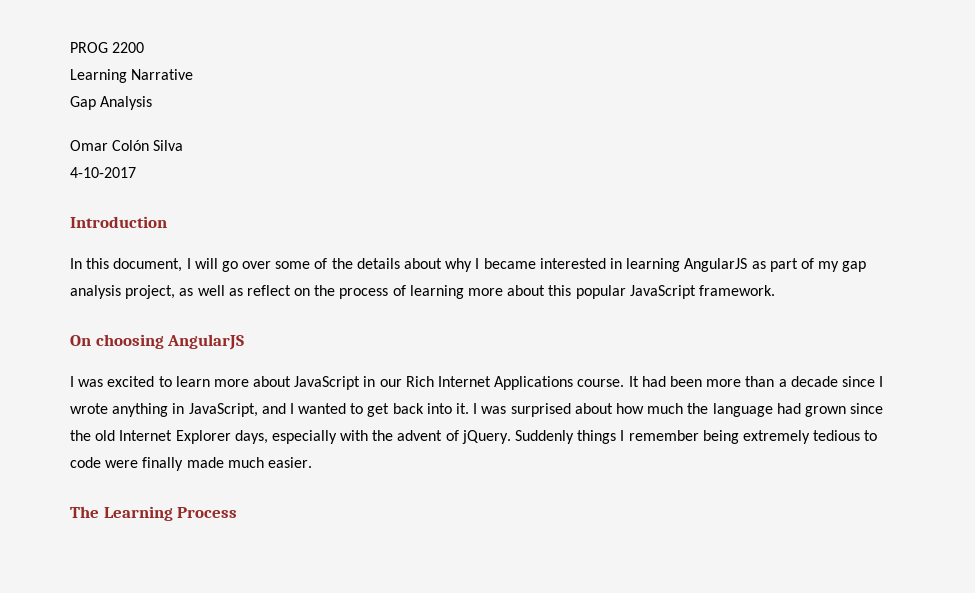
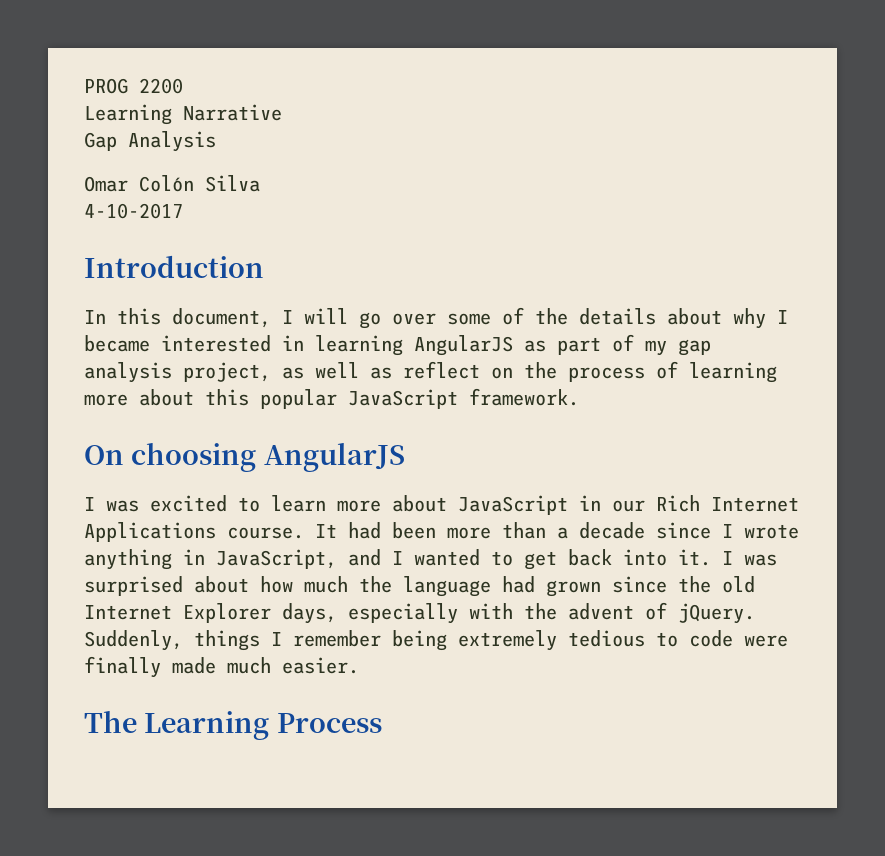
[515,430,575,444] Suddenly -> [84,630,183,651] Suddenly,

